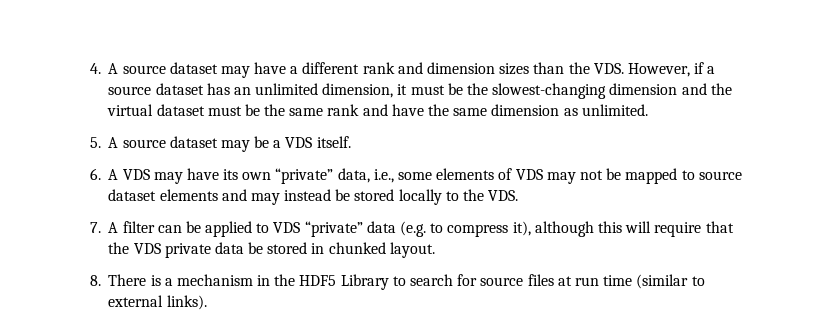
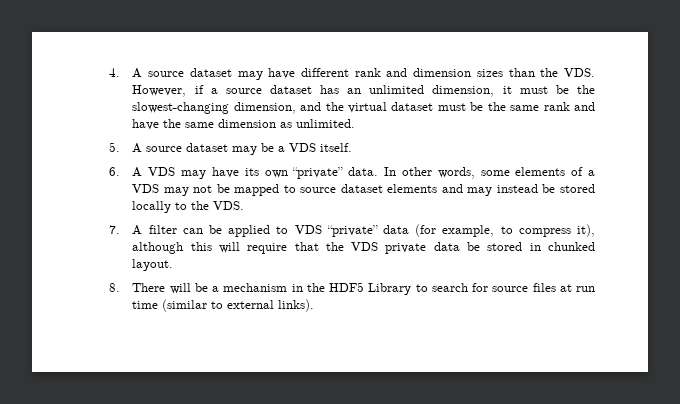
[290,66,299,74] a -> (296, 73) none
[609,83,678,95] dimension -> [233,102,296,114] dimension,
[337,168,394,183] data, i.e., -> [348,167,475,179] data. In other words,
(513, 174) none -> [588,170,596,176] a
[400,221,427,237] (e.g. -> [415,224,495,237] (for example,
[150,275,161,286] is -> [169,283,208,294] will be

